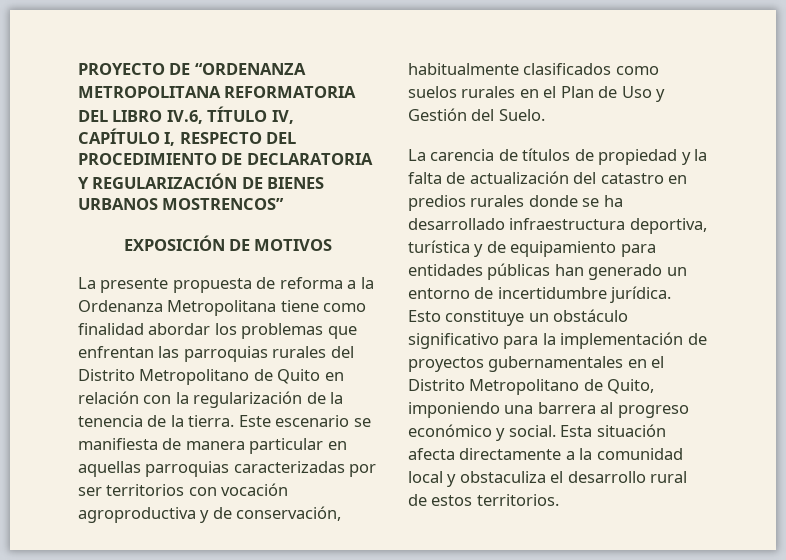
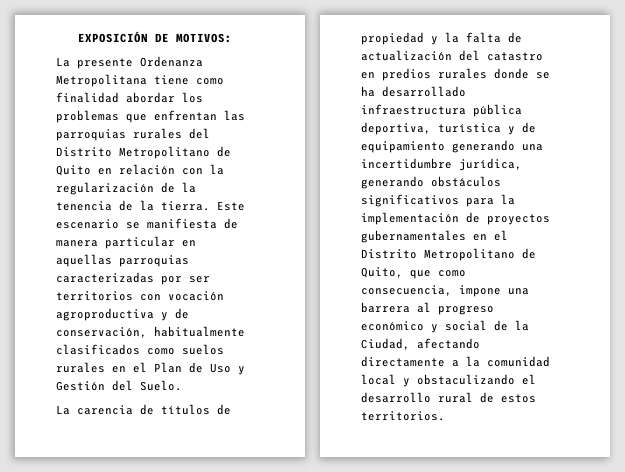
[78,63,306,75] [78,86,357,98] [78,106,294,124] [78,128,297,146] [78,153,373,165] [78,173,325,189] [78,198,285,210] PROYECTO DE “ORDENANZA METROPOLITANA REFORMATORIA DEL LIBRO IV.6, TÍTULO IV, CAPÍTULO I, RESPECTO DEL PROCEDIMIENTO DE DECLARATORIA Y REGULARIZACIÓN DE BIENES URBANOS MOSTRENCOS” // -> (77, 37) none
[254,239,333,251] MOTIVOS -> [175,33,232,43] MOTIVOS:
[172,277,374,293] propuesta de reforma a la -> (133, 63) none
(626, 224) none -> [473,104,522,117] pública
[620,244,656,257] [408,263,687,280] [408,286,672,303] [408,309,629,326] [408,333,499,349] para entidades públicas han generado un entorno de incertidumbre jurídica. Esto constituye un obstáculo significativo -> [452,140,543,153] [361,158,522,171] [361,176,501,189] [361,194,459,207] generando una incertidumbre jurídica, generando obstáculos significativos
[408,402,500,418] imponiendo -> [410,270,466,279] [361,285,501,297] que como consecuencia, impone
[508,424,666,437] [408,448,455,460] social. Esta situación afecta -> [445,320,529,331] [361,338,480,350] social de la Ciudad, afectando
[459,471,546,483] obstaculiza -> [417,374,515,385] obstaculizando

